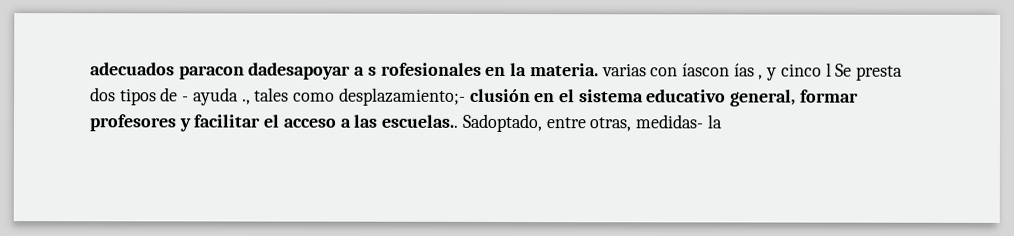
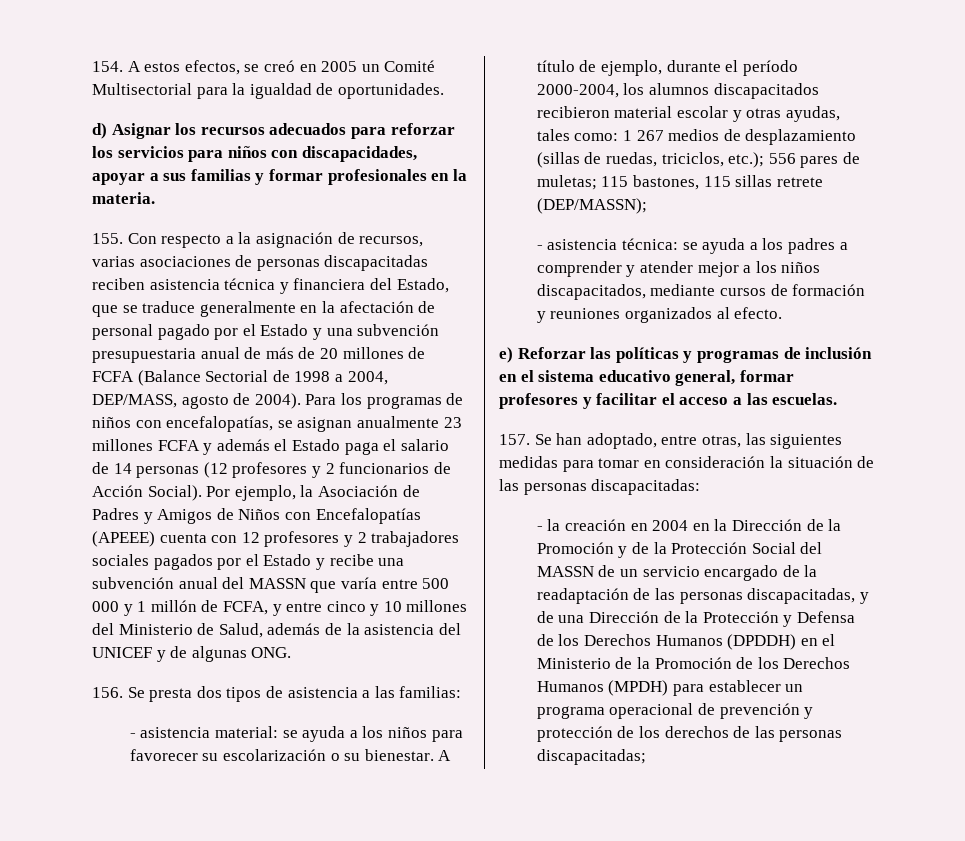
[90,62,832,81] adecuados paracon dadesapoyar a s rofesionales en la materia. varias con íascon ías , y cinco l -> [92,60,436,75] [92,83,444,99] [92,123,455,139] [92,146,417,162] [92,169,467,185] [92,192,155,204] [92,232,424,248] [92,255,429,271] [92,278,449,294] [92,301,436,317] [92,324,440,340] [92,347,426,363] [92,370,388,386] [92,393,464,409] [92,416,462,432] [92,439,449,455] [92,462,451,478] [92,485,420,501] [92,508,421,524] [92,531,460,547] [92,554,405,570] [92,577,450,593] [92,600,468,616] [92,623,461,638] [92,646,292,662] [92,687,123,698] 154. A estos efectos, se creó en 2005 un Comité Multisectorial para la igualdad de oportunidades. // d) Asignar los recursos adecuados para reforzar los servicios para niños con discapacidades, apoyar a sus familias y formar profesionales en la materia. // 155. Con respecto a la asignación de recursos, varias asociaciones de personas discapacitadas reciben asistencia técnica y financiera del Estado, que se traduce generalmente en la afectación de personal pagado por el Estado y una subvención presupuestaria anual de más de 20 millones de FCFA (Balance Sectorial de 1998 a 2004, DEP/MASS, agosto de 2004). Para los programas de niños con encefalopatías, se asignan anualmente 23 millones FCFA y además el Estado paga el salario de 14 personas (12 profesores y 2 funcionarios de Acción Social). Por ejemplo, la Asociación de Padres y Amigos de Niños con Encefalopatías (APEEE) cuenta con 12 profesores y 2 trabajadores sociales pagados por el Estado y recibe una subvención anual del MASSN que varía entre 500 000 y 1 millón de FCFA, y entre cinco y 10 millones del Ministerio de Salud, además de la asistencia del UNICEF y de algunas ONG. // 156.
[182,87,531,106] - ayuda ., tales como desplazamiento;- clusión -> [287,686,462,698] [129,726,463,742] [129,749,452,761] [536,60,798,76] [536,83,819,99] [536,106,840,122] [536,129,857,145] [536,152,860,168] [536,175,823,190] [536,198,647,214] [536,238,848,254] [536,261,821,277] [536,284,866,300] [536,307,783,323] [499,347,873,363] asistencia a las familias: // - asistencia material: se ayuda a los niños para favorecer su escolarización o su bienestar. A título de ejemplo, durante el período 2000-2004, los alumnos discapacitados recibieron material escolar y otras ayudas, tales como: 1 267 medios de desplazamiento (sillas de ruedas, triciclos, etc.); 556 pares de muletas; 115 bastones, 115 sillas retrete (DEP/MASSN); // - asistencia técnica: se ayuda a los padres a comprender y atender mejor a los niños discapacitados, mediante cursos de formación y reuniones organizados al efecto. // e) Reforzar las políticas y programas de inclusión
[381,113,723,133] escuelas.. Sadoptado, entre otras, medidas- la -> [772,393,838,405] [499,433,843,449] [499,456,875,472] [499,479,701,495] [536,519,842,531] [536,542,823,558] [536,565,818,581] [536,588,869,604] [536,611,855,627] [536,634,836,650] [536,657,851,669] [536,680,804,696] [536,703,814,719] [536,726,843,742] [536,749,646,765] escuelas. // 157. Se han adoptado, entre otras, las siguientes medidas para tomar en consideración la situación de las personas discapacitadas: // - la creación en 2004 en la Dirección de la Promoción y de la Protección Social del MASSN de un servicio encargado de la readaptación de las personas discapacitadas, y de una Dirección de la Protección y Defensa de los Derechos Humanos (DPDDH) en el Ministerio de la Promoción de los Derechos Humanos (MPDH) para establecer un programa operacional de prevención y protección de los derechos de las personas discapacitadas;

